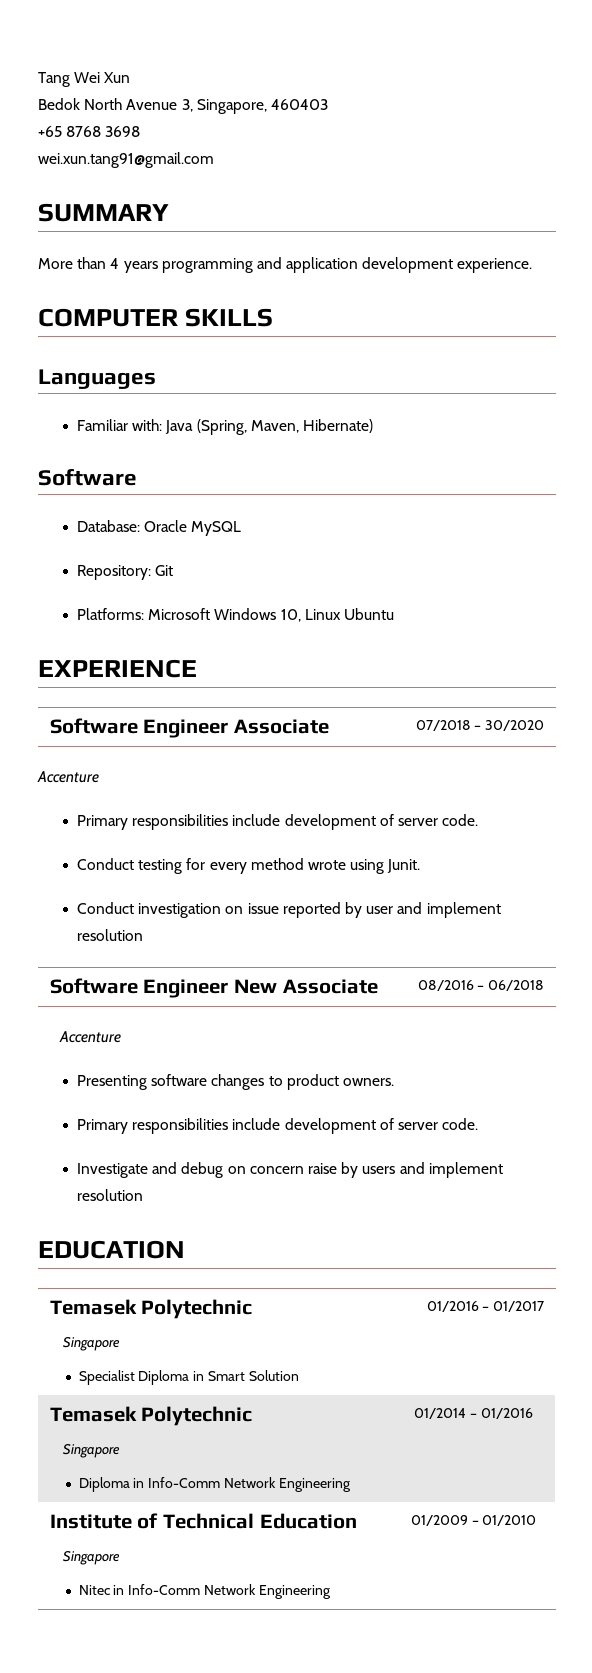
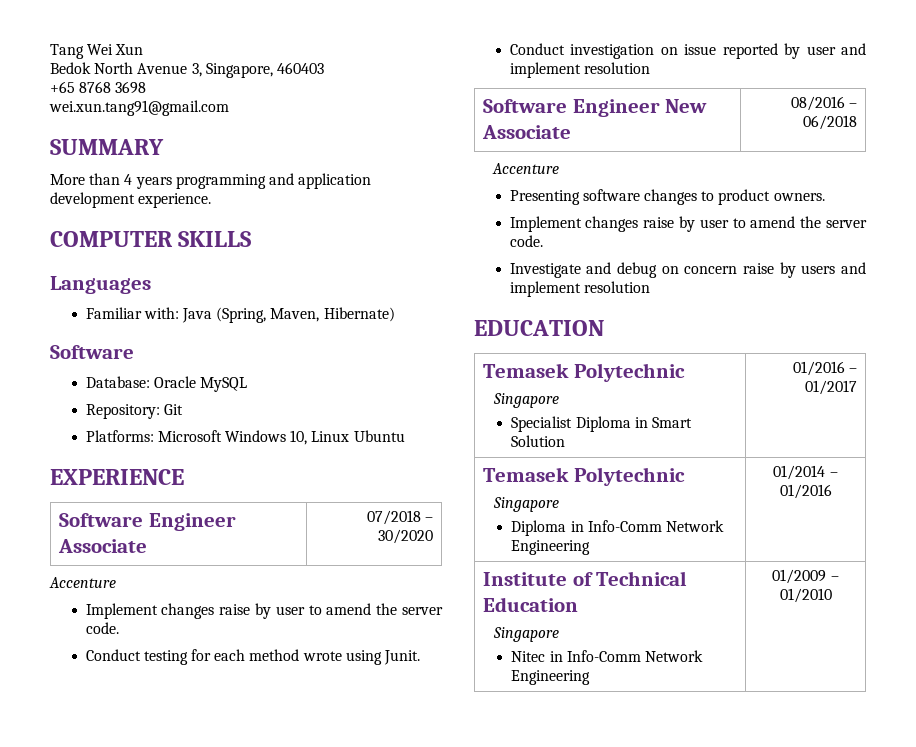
[77,814,394,830] Primary responsibilities include development of -> [85,603,398,619] Implement changes raise by user to amend the
[209,862,247,874] every -> [214,649,246,661] each
[77,1118,394,1134] Primary responsibilities include development of -> [509,216,822,232] Implement changes raise by user to amend the

